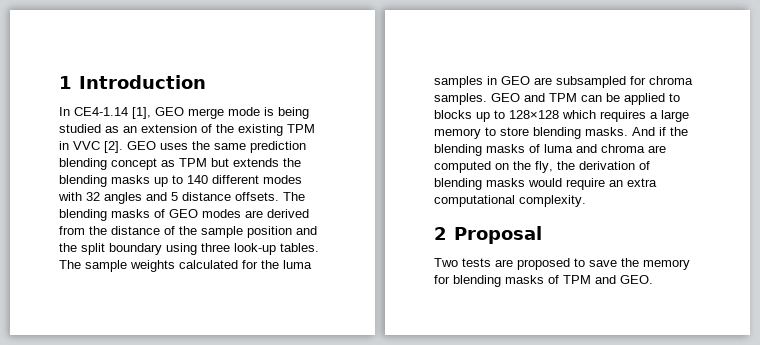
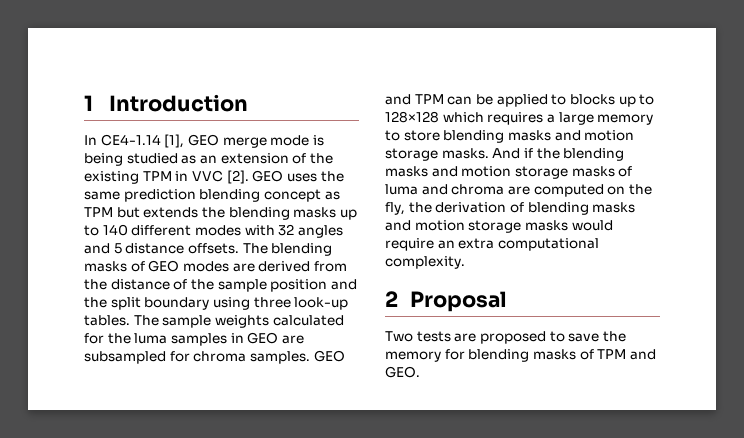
(581, 133) none -> [507,130,635,141] [385,148,438,161] masks and motion storage
(525, 148) none -> [431,166,615,179] and motion storage masks
(525, 182) none -> [385,220,568,233] and motion storage masks

